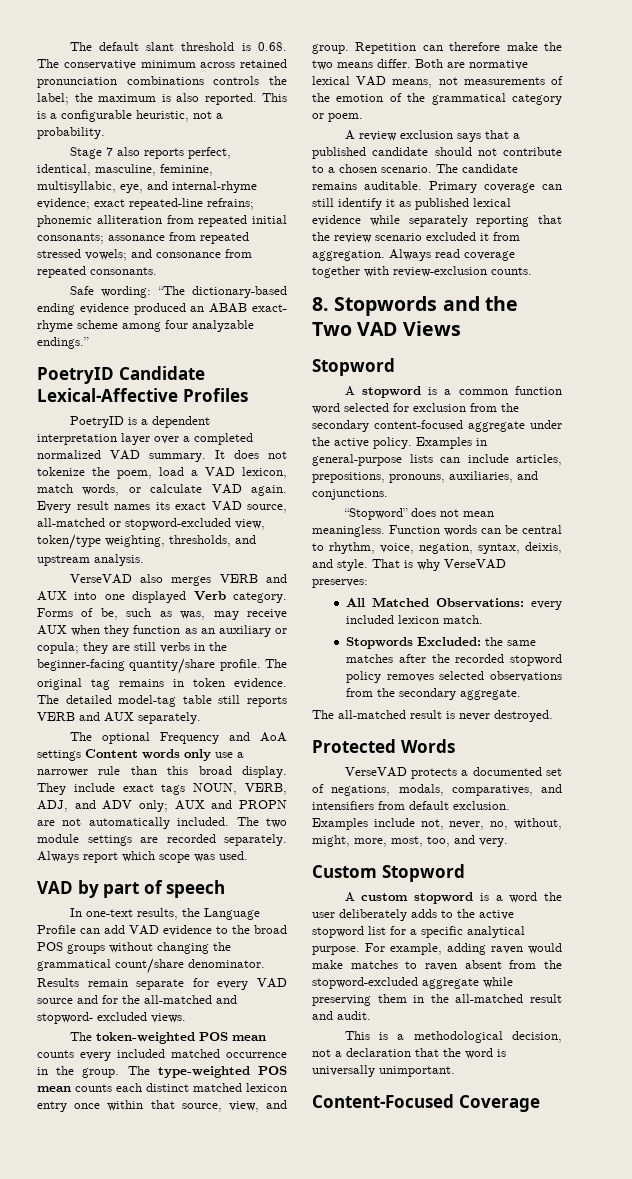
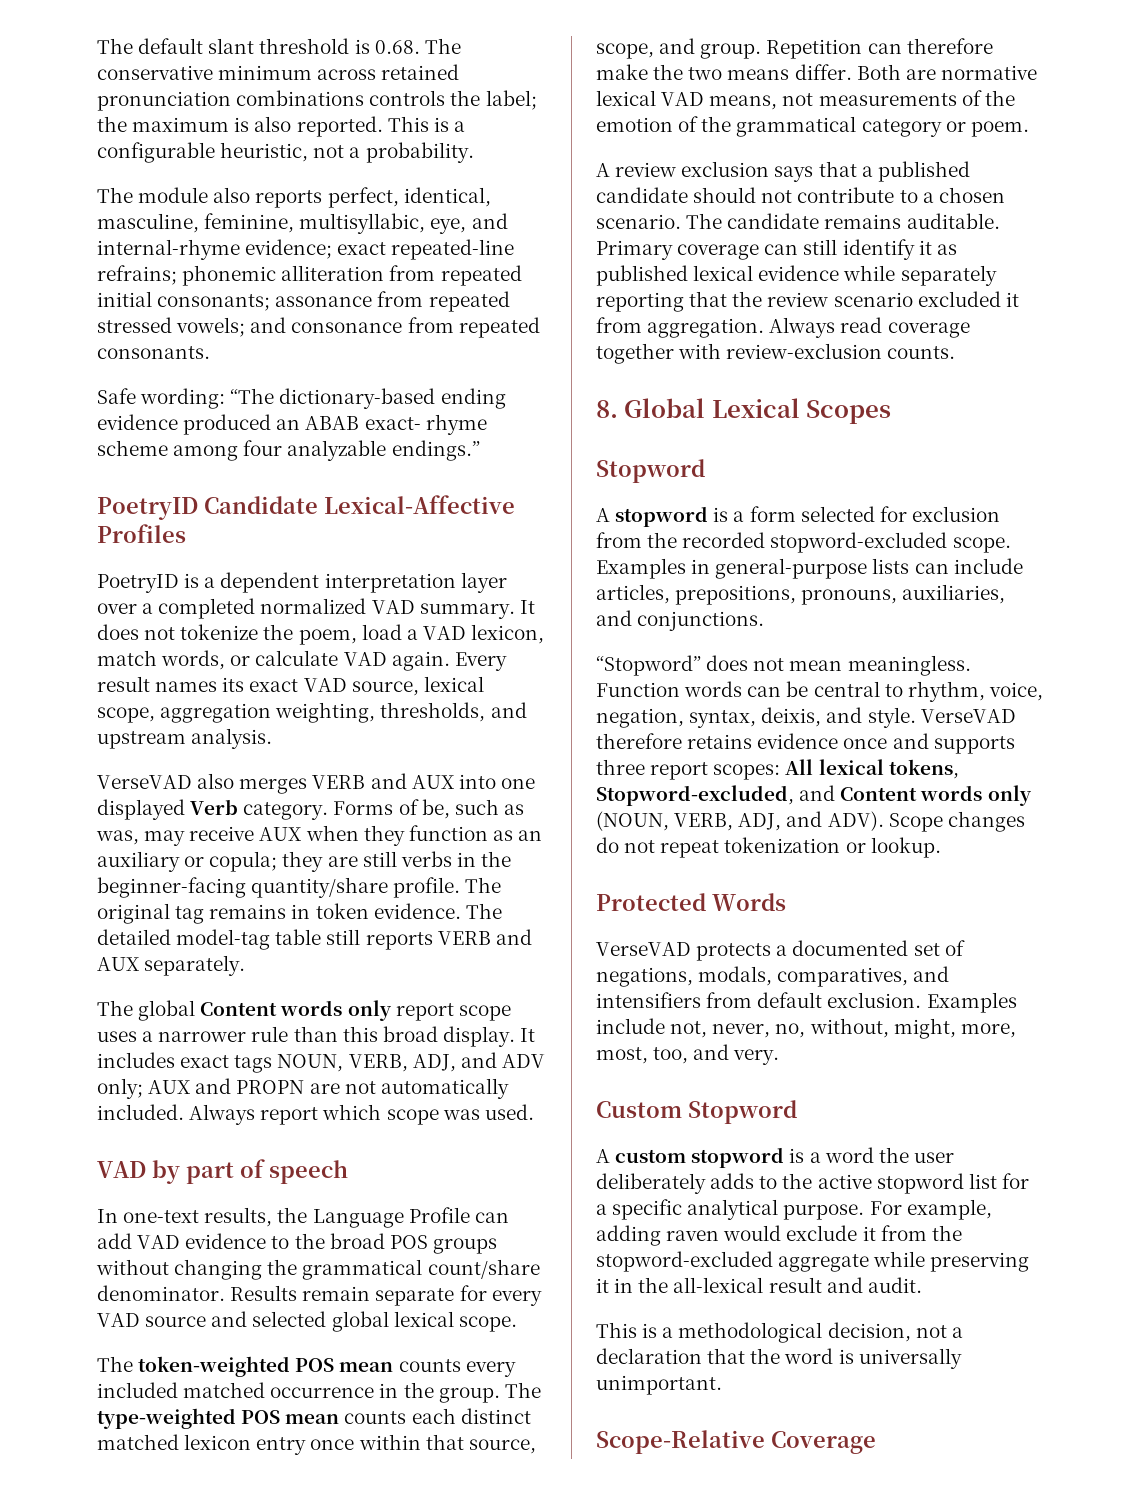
[69,147,113,159] Stage 7 -> [97,187,209,203] The module
[37,518,265,530] [37,534,101,550] all-matched or stopword-excluded view, token/type -> [423,676,484,692] [97,703,272,723] lexical scope, aggregation
[101,732,287,744] [37,749,233,761] optional Frequency and AoA settings Content words only use -> [138,1000,511,1021] [97,1031,137,1042] global Content words only report scope uses
[37,783,115,795] They include -> [520,1028,536,1042] [97,1052,175,1068] It includes
[236,817,287,828] [37,834,287,846] The two module settings are recorded separately. -> (184, 1112) none
[102,995,237,1004] [37,1012,186,1024] for the all-matched and stopword- excluded views. -> [252,1311,517,1332] selected global lexical scope.
[228,1101,259,1112] view, -> [596,43,654,59] scope,
[334,296,518,316] [312,321,461,336] Stopwords and the Two VAD Views -> [624,398,892,424] Global Lexical Scopes
[458,386,562,395] [312,403,340,414] common function word -> [749,506,796,522] form
[312,420,562,432] [312,437,412,449] secondary content-focused aggregate under the active policy. -> [682,532,1011,553] recorded stopword-excluded scope.
[372,559,506,571] [312,579,368,588] [346,597,562,610] [346,615,484,624] [346,637,537,649] [346,654,562,666] [346,671,562,683] [346,688,522,700] [312,710,553,722] That is why VerseVAD preserves: // All Matched Observations: every included lexicon match. // Stopwords Excluded: the same matches after the recorded stopword policy removes selected observations from the secondary aggregate. // The all-matched result is never destroyed. -> [920,709,1016,723] [596,733,1015,754] [596,759,959,780] [596,785,1032,806] [596,811,1025,832] [596,837,941,858] VerseVAD therefore retains evidence once and supports three report scopes: All lexical tokens, Stopword-excluded, and Content words only (NOUN, VERB, ADJ, and ADV). Scope changes do not repeat tokenization or lookup.
[312,960,502,971] make matches to raven absent -> [786,1225,876,1241] exclude it
[377,994,524,1003] them in the all-matched -> [596,1277,764,1293] it in the all-lexical
[312,1094,454,1108] Content-Focused -> [596,1430,765,1454] Scope-Relative

